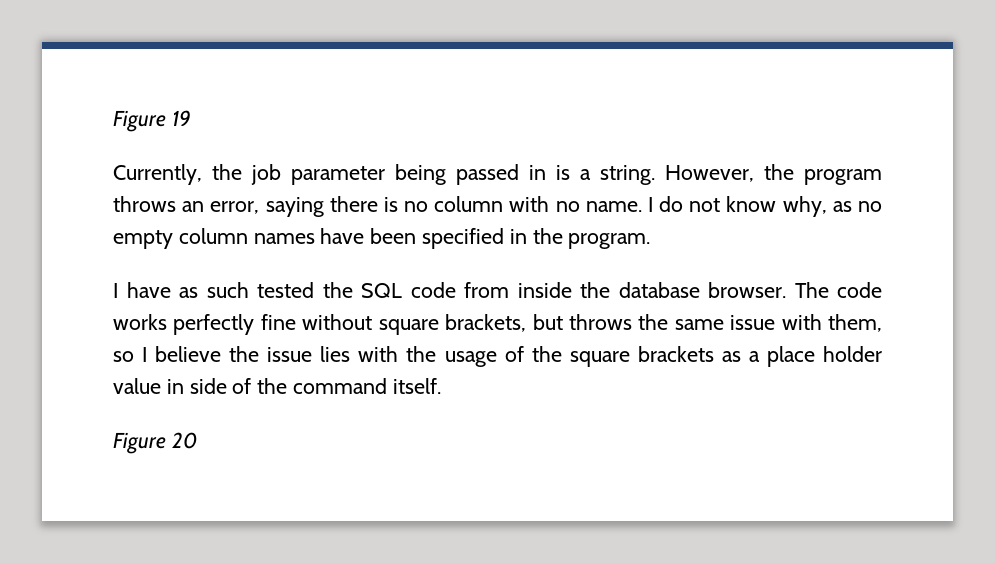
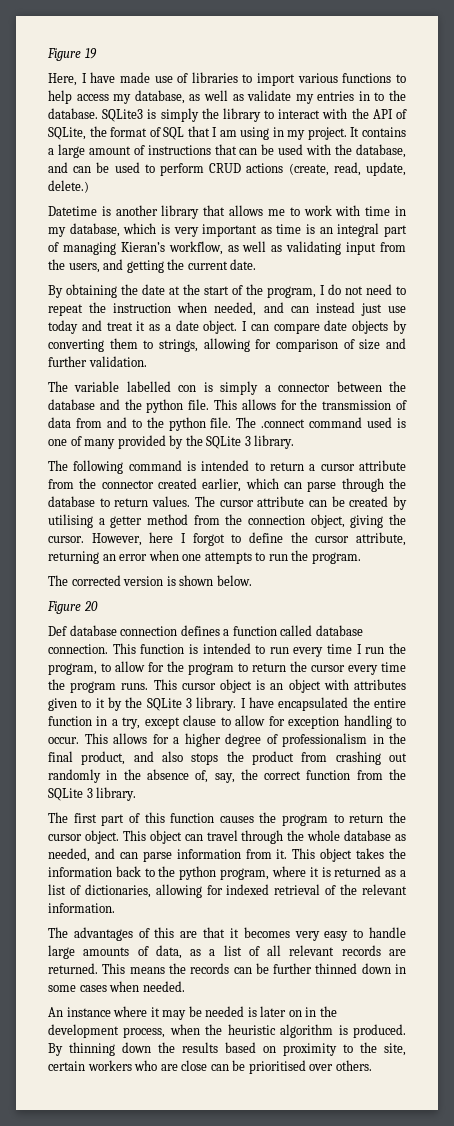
[113,164,882,185] [113,196,882,217] [113,228,651,249] [113,282,882,298] [113,314,882,335] [113,346,882,367] [113,378,441,394] [113,432,197,454] Currently, the job parameter being passed in is a string. However, the program throws an error, saying there is no column with no name. I do not know why, as no empty column names have been specified in the program. // I have as such tested the SQL code from inside the database browser. The code works perfectly fine without square brackets, but throws the same issue with them, so I believe the issue lies with the usage of the square brackets as a place holder value in side of the command itself. // Figure 20 -> [48,72,406,86] [48,90,406,104] [48,108,408,122] [48,126,407,140] [48,144,407,158] [48,162,406,176] [48,180,89,193] [48,205,406,219] [48,223,407,237] [48,241,406,255] [48,259,257,273] [48,284,406,298] [48,302,406,316] [48,320,408,334] [48,338,406,352] [48,356,147,367] [48,381,407,395] [48,399,408,413] [48,417,407,431] [48,435,295,449] [48,460,406,474] [48,478,406,492] [48,496,407,510] [48,514,407,528] [48,532,406,546] [48,550,361,564] [48,575,252,586] [47,601,98,614] [48,625,363,636] [48,643,406,657] [48,661,406,675] [48,679,406,693] [48,697,406,711] [48,715,406,729] [48,733,406,747] [48,751,407,765] [48,769,407,783] [48,787,137,801] [48,812,406,826] [48,830,406,844] [48,848,406,862] [48,866,406,880] [48,884,408,898] [48,903,115,913] [48,927,406,941] [48,945,406,959] [48,963,407,974] [48,981,185,992] [48,1006,337,1020] [48,1024,406,1038] [48,1042,406,1056] [48,1060,372,1074] Here, I have made use of libraries to import various functions to help access my database, as well as validate my entries in to the database. SQLite3 is simply the library to interact with the API of SQLite, the format of SQL that I am using in my project. It contains a large amount of instructions that can be used with the database, and can be used to perform CRUD actions (create, read, update, delete.) // Datetime is another library that allows me to work with time in my database, which is very important as time is an integral part of managing Kieran’s workflow, as well as validating input from the users, and getting the current date. // By obtaining the date at the start of the program, I do not need to repeat the instruction when needed, and can instead just use today and treat it as a date object. I can compare date objects by converting them to strings, allowing for comparison of size and further validation. // The variable labelled con is simply a connector between the database and the python file. This allows for the transmission of data from and to the python file. The .connect command used is one of many provided by the SQLite 3 library. // The following command is intended to return a cursor attribute from the connector created earlier, which can parse through the database to return values. The cursor attribute can be created by utilising a getter method from the connection object, giving the cursor. However, here I forgot to define the cursor attribute, returning an error when one attempts to run the program. // The corrected version is shown below. // Figure 20 // Def database connection defines a function called database connection. This function is intended to run every time I run the program, to allow for the program to return the cursor every time the program runs. This cursor object is an object with attributes given to it by the SQLite 3 library. I have encapsulated the entire function in a try, except clause to allow for exception handling to occur. This allows for a higher degree of professionalism in the final product, and also stops the product from crashing out randomly in the absence of, say, the correct function from the SQLite 3 library. // The first part of this function causes the program to return the cursor object. This object can travel through the whole database as needed, and can parse information from it. This object takes the information back to the python program, where it is returned as a list of dictionaries, allowing for indexed retrieval of the relevant information. // The advantages of this are that it becomes very easy to handle large amounts of data, as a list of all relevant records are returned. This means the records can be further thinned down in some cases when needed. // An instance where it may be needed is later on in the development process, when the heuristic algorithm is produced. By thinning down the results based on proximity to the site, certain workers who are close can be prioritised over others.

